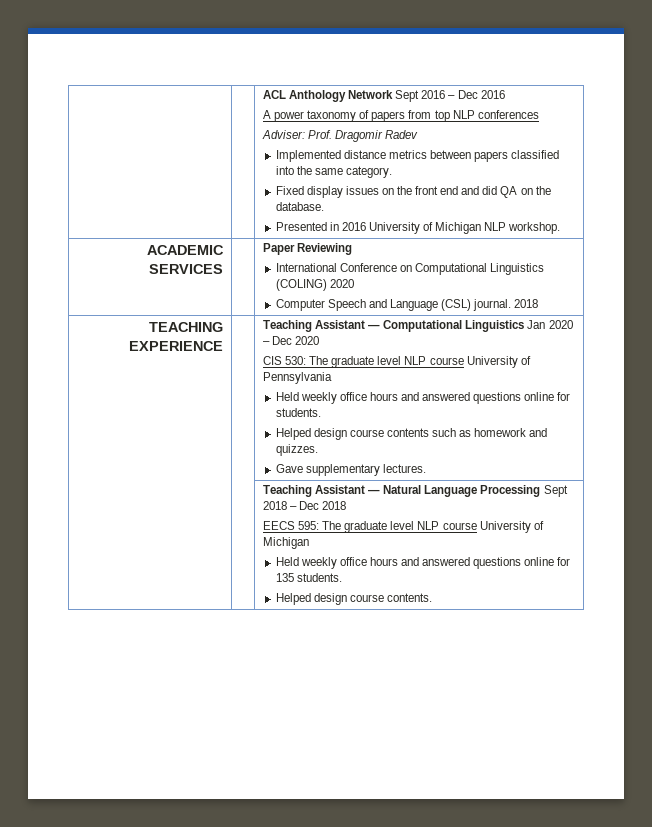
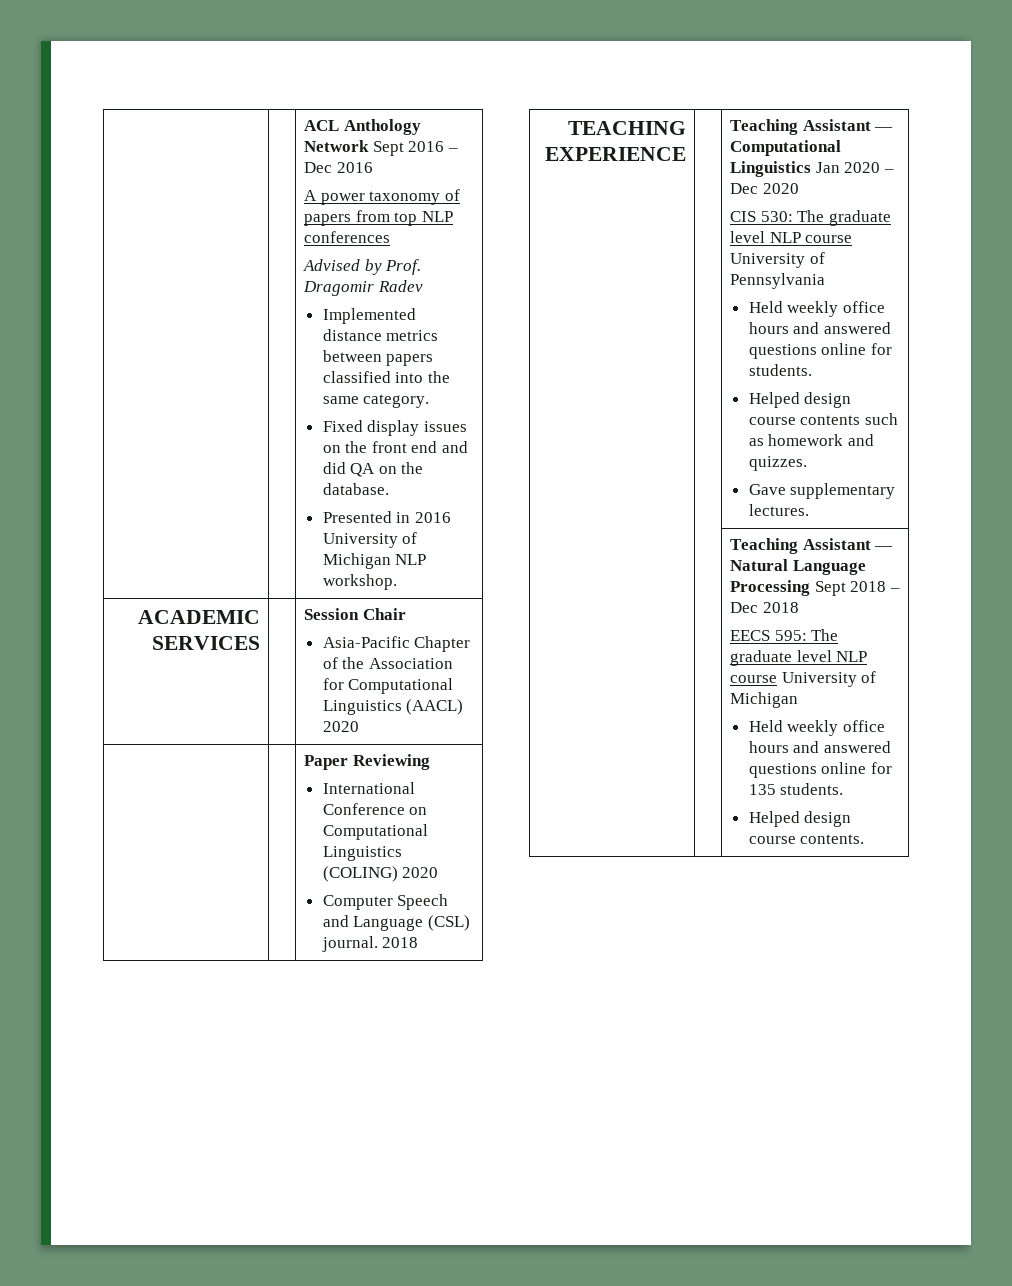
[261,130,305,139] Adviser: -> [302,259,382,275] Advised by
(224, 269) none -> [303,608,406,620] [322,636,471,652] [322,657,453,669] [322,678,454,694] [322,699,464,715] [322,721,359,732] | Session Chair // Asia-Pacific Chapter of the Association for Computational Linguistics (AACL) 2020 // |

